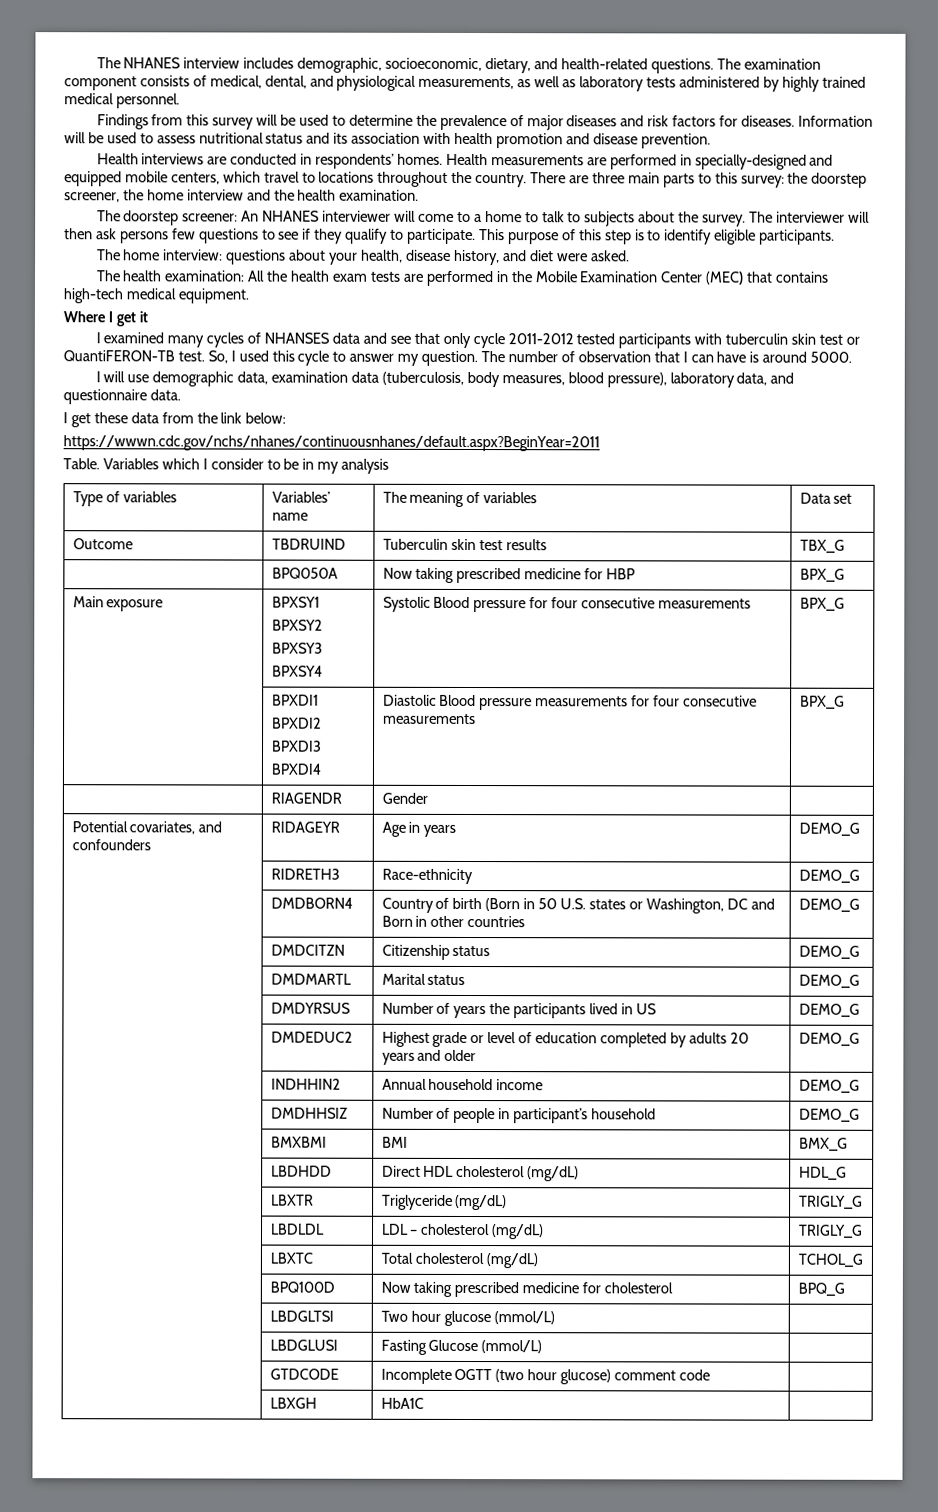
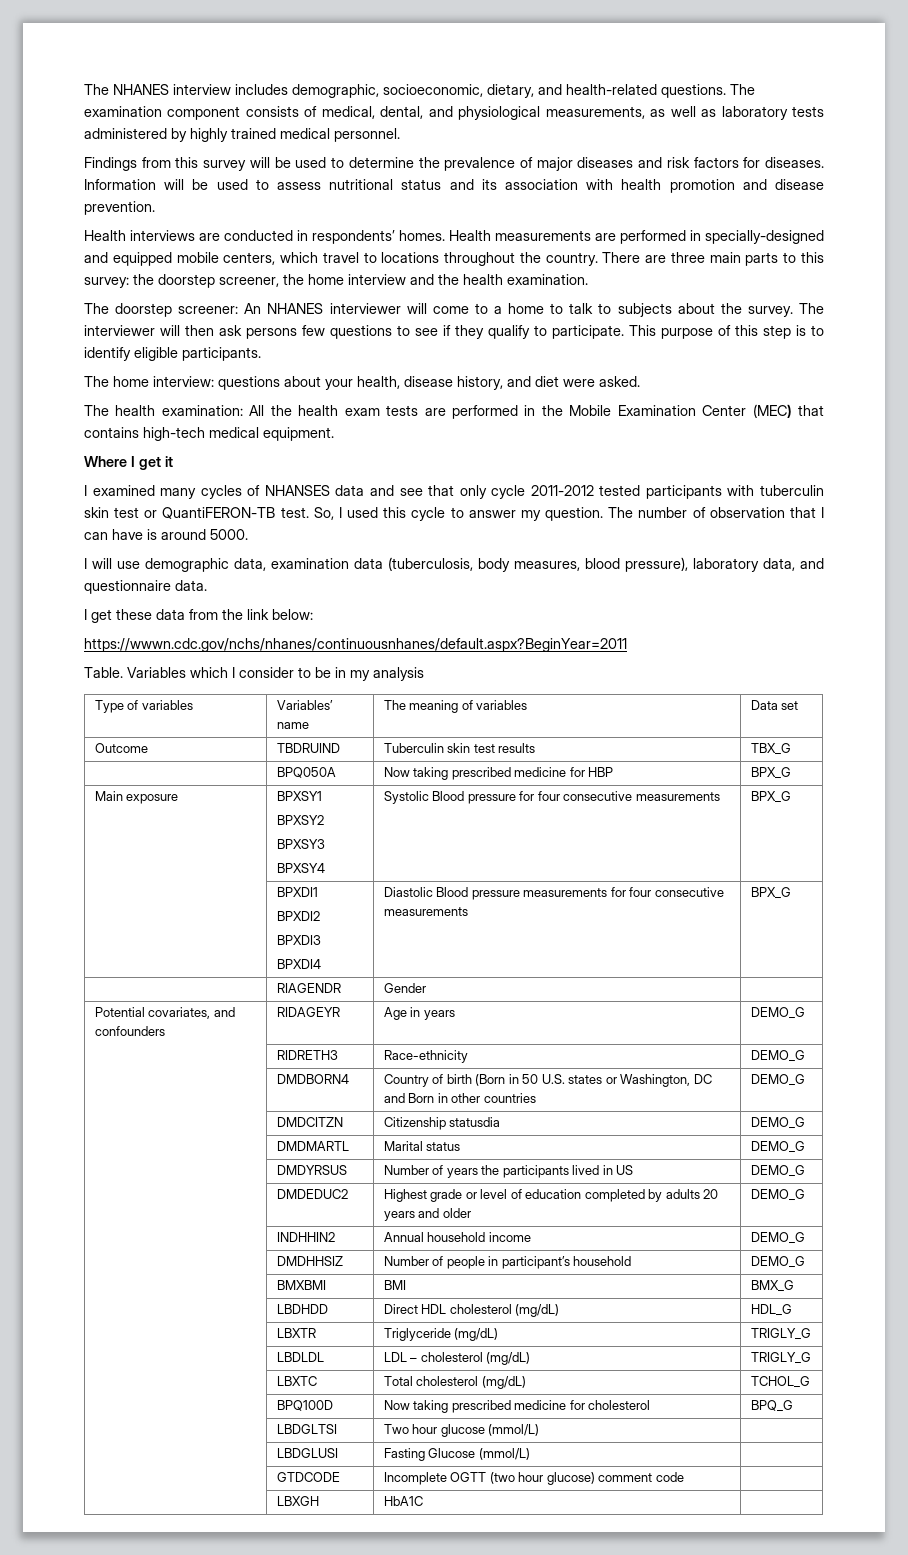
[452,945,491,957] status -> [449,1117,501,1127] statusdia

